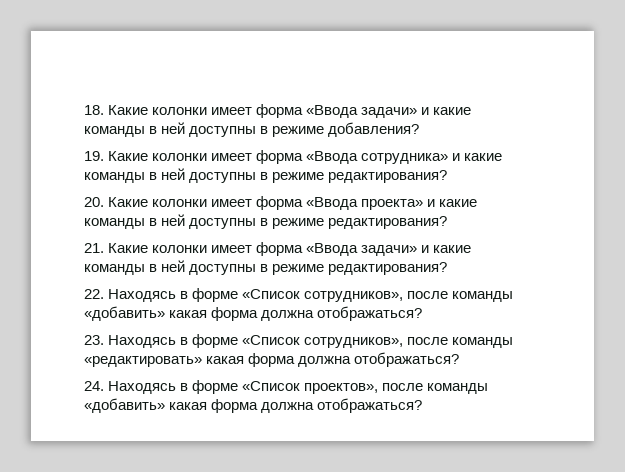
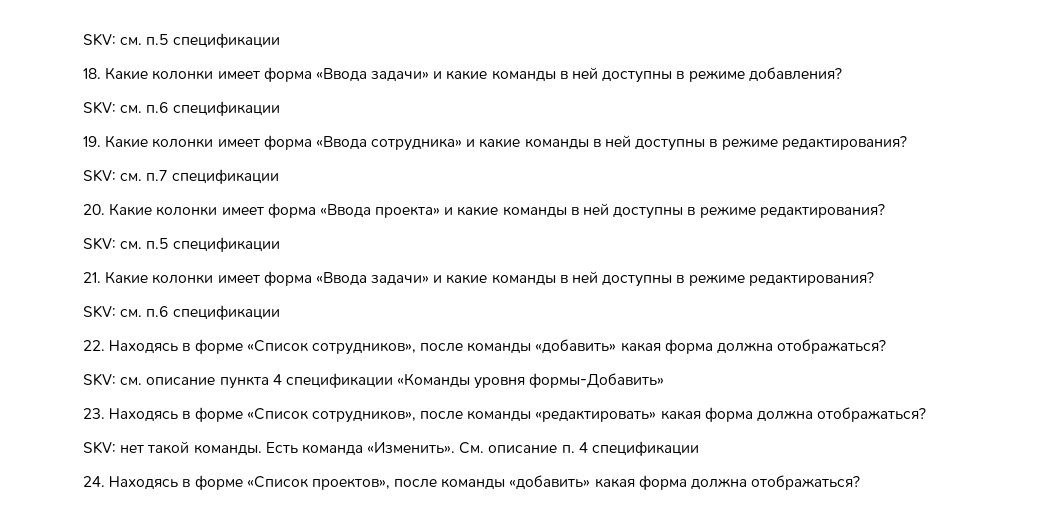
(84, 110) none -> [83,33,280,48] SKV: см. п.5 спецификации //
(420, 129) none -> [83,101,280,116] // SKV: см. п.6 спецификации
(448, 176) none -> [83,169,279,184] // SKV: см. п.7 спецификации
(448, 222) none -> [83,237,280,252] // SKV: см. п.5 спецификации
(448, 268) none -> [83,305,280,320] // SKV: см. п.6 спецификации
(423, 313) none -> [83,373,665,389] // SKV: см. описание пункта 4 спецификации «Команды уровня формы-Добавить»
(460, 359) none -> [83,441,700,456] // SKV: нет такой команды. Есть команда «Изменить». См. описание п. 4 спецификации

